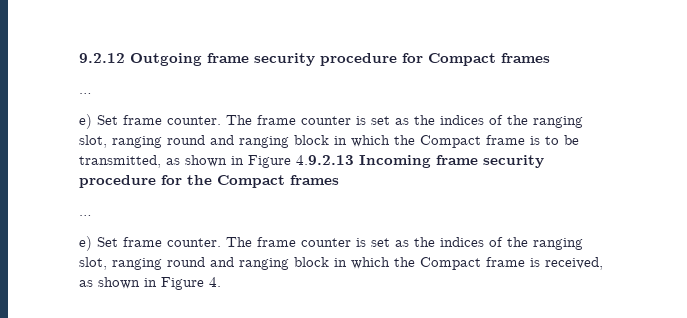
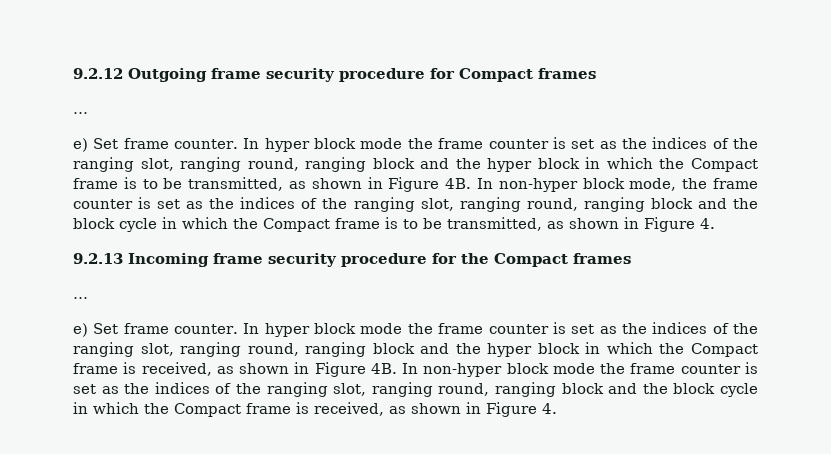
[226,115,252,125] The -> [243,138,433,152] In hyper block mode the
[167,135,289,148] round and ranging -> [247,157,533,172] round, ranging block and the hyper
[296,155,354,165] 4.9.2.13 -> [445,178,758,192] [73,197,759,212] [73,217,715,232] [73,253,123,264] 4B. In non-hyper block mode, the frame counter is set as the indices of the ranging slot, ranging round, ranging block and the block cycle in which the Compact frame is to be transmitted, as shown in Figure 4. // 9.2.13
[226,237,252,247] The -> [243,323,433,337] In hyper block mode the
[167,257,289,270] round and ranging -> [247,342,533,357] round, ranging block and the hyper
(204, 283) none -> [370,362,758,377] [73,382,759,397] [73,402,537,417] 4B. In non-hyper block mode the frame counter is set as the indices of the ranging slot, ranging round, ranging block and the block cycle in which the Compact frame is received, as shown in Figure

